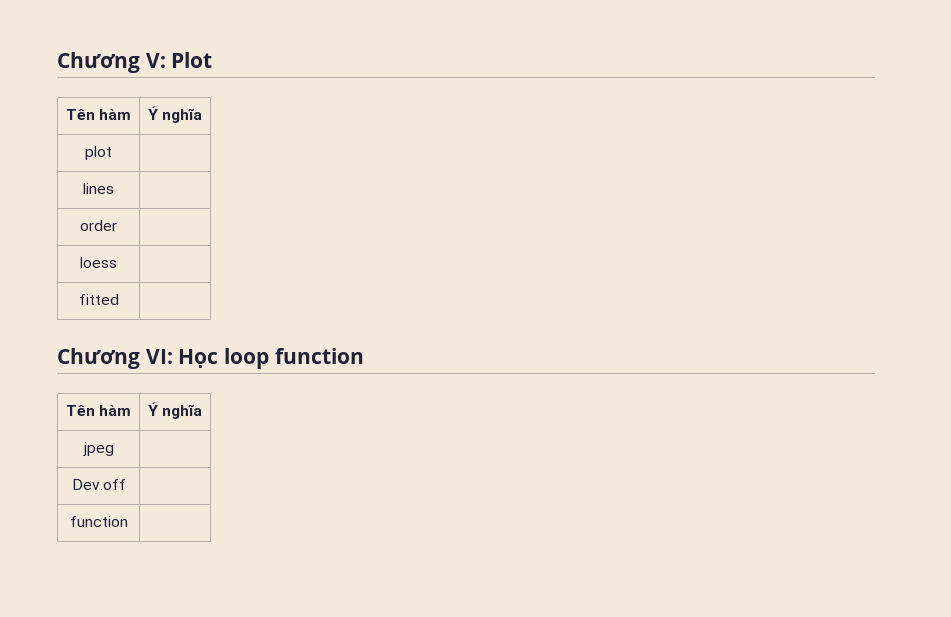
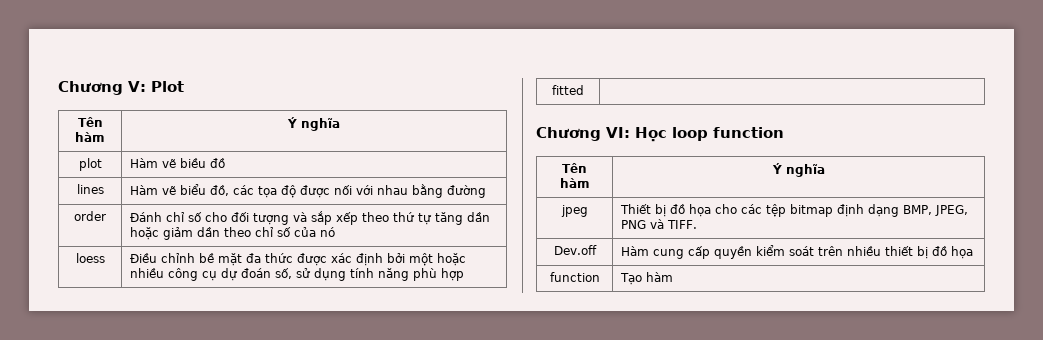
[83,183,114,194] [80,220,117,231] [80,257,117,268] // lines | // order | // loess | -> [130,158,226,168] [76,184,104,194] [130,184,487,198] [74,211,106,221] [130,211,491,225] [130,227,336,240] [75,253,105,263] [130,253,467,266] [130,268,465,281] Hàm vẽ biều đồ // lines | Hàm vẽ biểu đồ, các tọa độ được nối với nhau bằng đường // order | Đánh chỉ số cho đối tượng và sắp xếp theo thứ tự tăng dần hoặc giảm dần theo chỉ số của nó // loess | Điều chỉnh bề mặt đa thức được xác định bởi một hoặc nhiều công cụ dự đoán số, sử dụng tính năng phù hợp
[71,479,126,490] // Dev.off | -> [620,204,969,217] [621,219,698,229] [553,245,597,255] [621,245,974,259] Thiết bị đồ họa cho các tệp bitmap định dạng BMP, JPEG, PNG và TIFF. // Dev.off | Hàm cung cấp quyền kiểm soát trên nhiều thiết bị đồ họa
(128, 521) none -> [620,272,674,285] Tạo hàm

